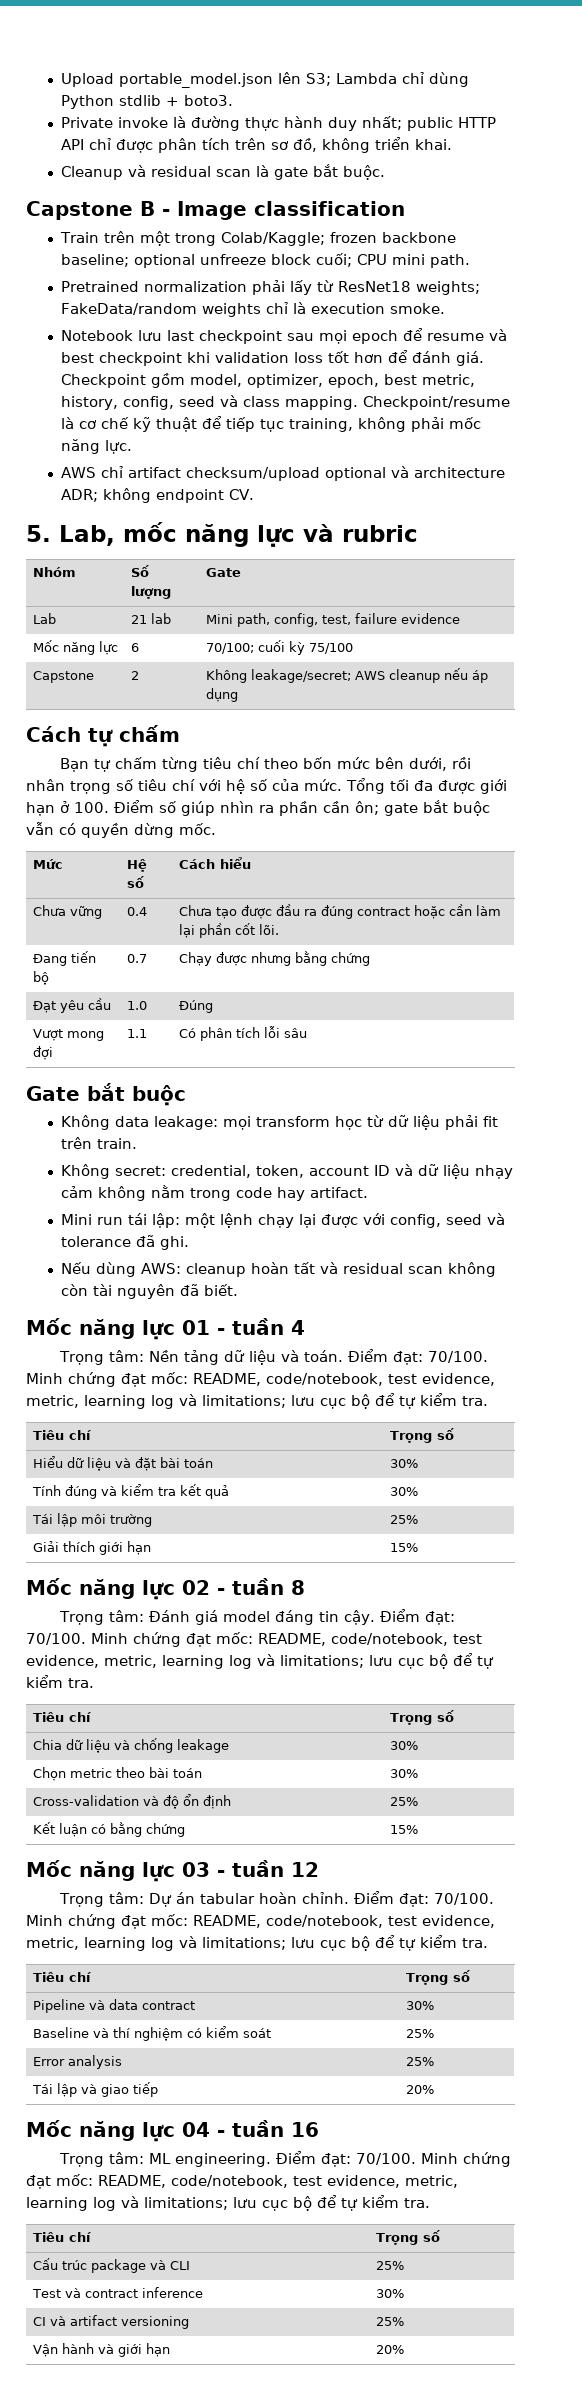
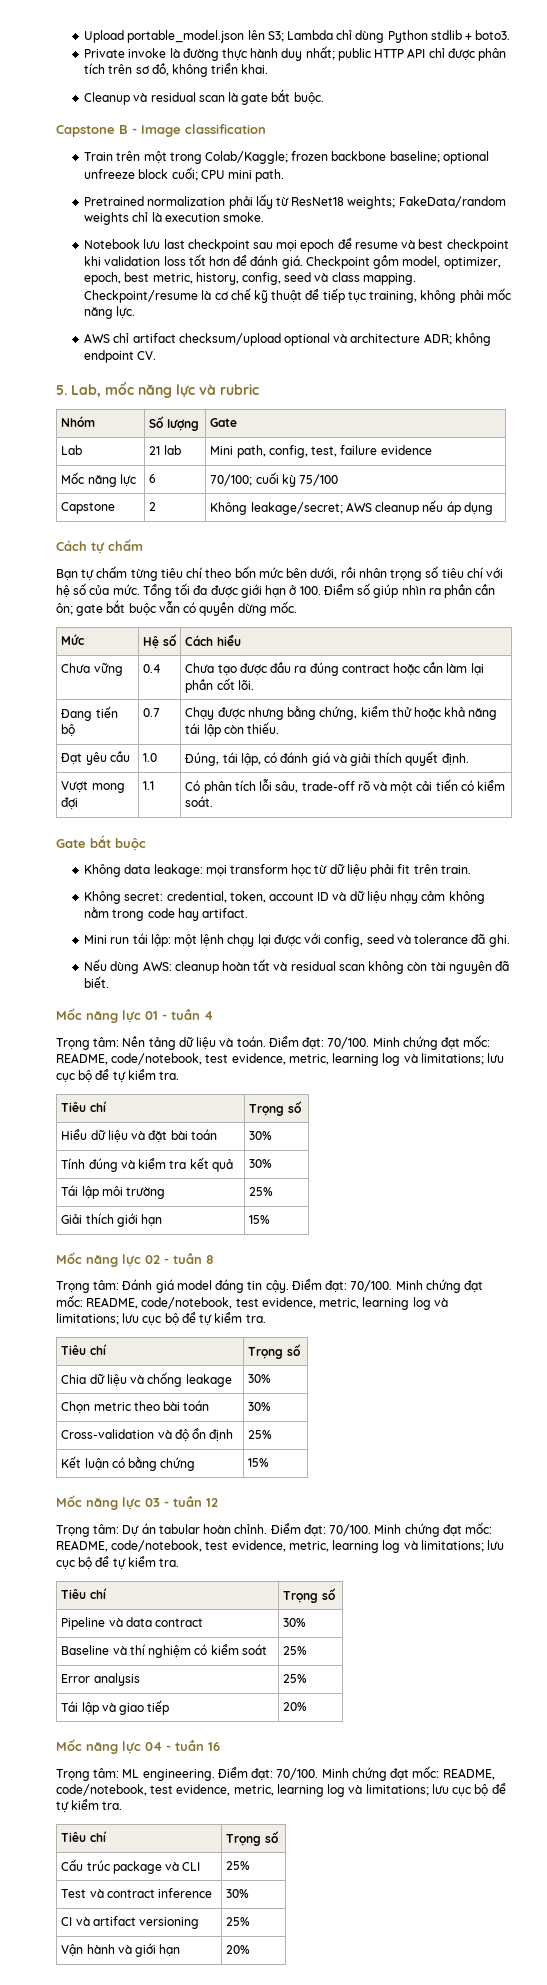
[330,952,370,966] [32,998,111,1013] [126,1001,147,1010] [178,1000,213,1013] chứng // Đạt yêu cầu | 1.0 | Đúng -> [319,706,498,720] [185,722,280,737] [61,751,130,765] [143,753,158,762] [185,751,469,766] chứng, kiểm thử hoặc khả năng tái lập còn thiếu. // Đạt yêu cầu | 1.0 | Đúng, tái lập, có đánh giá và giải thích quyết định.
[283,1028,307,1038] sâu -> [275,779,506,794] [185,796,214,807] sâu, trade-off rõ và một cải tiến có kiểm soát.

